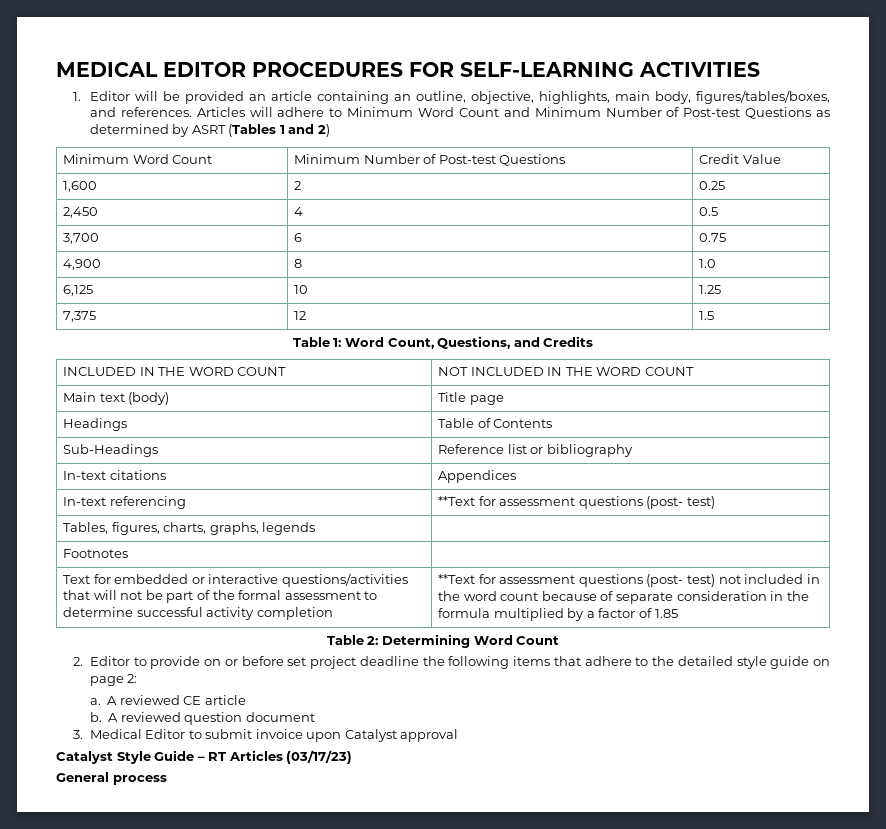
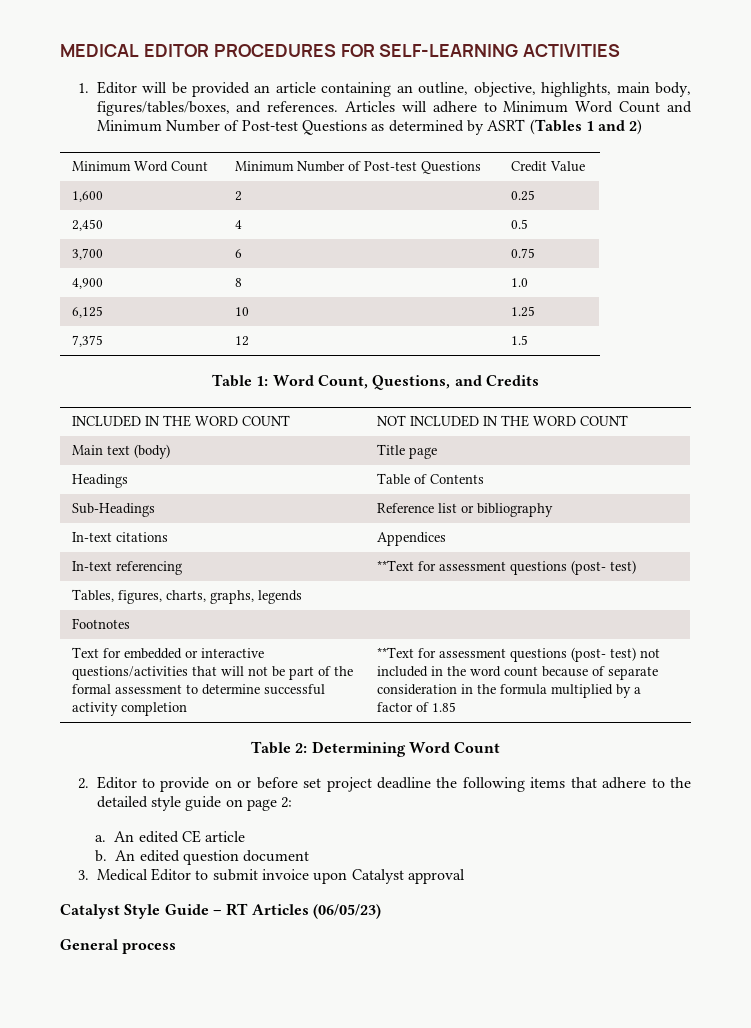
[107,695,180,705] A reviewed -> [114,831,179,843] An edited
[108,712,181,722] A reviewed -> [115,850,180,862] An edited
[286,750,353,764] (03/17/23) -> [312,904,381,919] (06/05/23)

